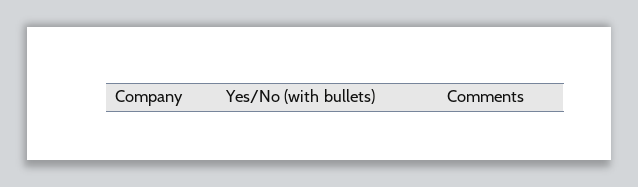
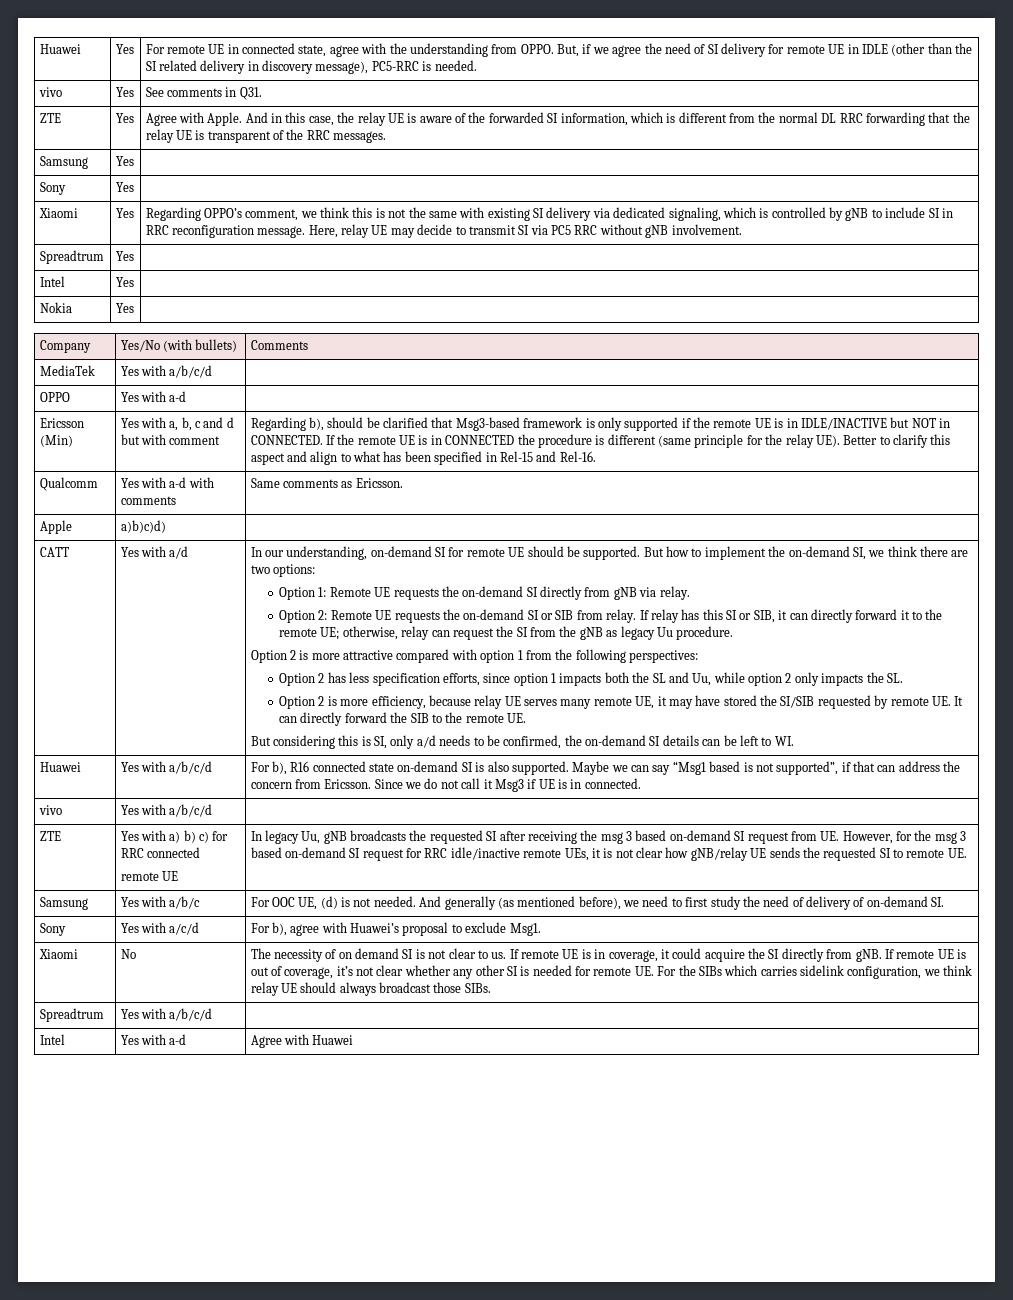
(114, 98) none -> [39,44,81,54] [115,44,134,54] [145,43,973,57] [145,60,477,74] [38,87,62,97] [115,87,134,97] [145,87,262,100] [39,113,61,123] [115,113,134,123] [145,112,970,126] [145,129,387,143] [39,156,88,169] [115,156,134,166] [39,182,66,195] [115,182,134,192] [38,208,78,218] [115,208,134,218] [145,207,953,221] [145,224,742,238] [39,250,104,264] [115,251,134,261] [39,276,65,287] [115,277,134,287] [39,302,72,313] [115,303,134,313] Huawei | Yes | For remote UE in connected state, agree with the understanding from OPPO. But, if we agree the need of SI delivery for remote UE in IDLE (other than the SI related delivery in discovery message), PC5-RRC is needed. // vivo | Yes | See comments in Q31. // ZTE | Yes | Agree with Apple. And in this case, the relay UE is aware of the forwarded SI information, which is different from the normal DL RRC forwarding that the relay UE is transparent of the RRC messages. // Samsung | Yes | // Sony | Yes | // Xiaomi | Yes | Regarding OPPO’s comment, we think this is not the same with existing SI delivery via dedicated signaling, which is controlled by gNB to include SI in RRC reconfiguration message. Here, relay UE may decide to transmit SI via PC5 RRC without gNB involvement. // Spreadtrum | Yes | // Intel | Yes | // Nokia | Yes | //
(524, 96) none -> [39,365,95,376] [120,365,213,378] [39,392,70,402] [120,391,187,402] [39,418,84,428] [39,435,73,447] [120,417,234,431] [120,434,221,445] [250,417,951,431] [250,434,951,448] [250,451,596,465] [39,477,98,491] [120,477,214,488] [120,496,176,505] [250,478,403,488] [39,520,72,534] [120,520,166,533] [39,547,69,557] [120,546,189,559] [250,546,969,560] [250,564,315,577] [279,586,690,600] [279,609,943,623] [279,626,734,640] [250,649,699,663] [279,672,903,686] [279,695,964,709] [279,712,527,726] [250,735,794,749] [39,762,81,772] [120,761,213,774] [250,761,961,775] [250,778,641,792] [38,805,62,815] [120,804,213,817] [39,831,61,841] [120,830,229,843] [120,847,200,858] [120,871,178,881] [250,830,967,844] [250,847,967,861] [39,897,88,910] [120,896,201,909] [250,896,945,910] [39,923,66,936] [120,922,200,935] [250,922,541,936] [38,949,78,959] [120,949,136,959] [250,948,967,962] [250,965,973,979] [250,982,491,996] [39,1008,104,1022] [120,1008,213,1021] [39,1034,65,1045] [120,1034,187,1045] [250,1034,354,1048] // MediaTek | Yes with a/b/c/d | // OPPO | Yes with a-d | // Ericsson (Min) | Yes with a, b, c and d but with comment | Regarding b), should be clarified that Msg3-based framework is only supported if the remote UE is in IDLE/INACTIVE but NOT in CONNECTED. If the remote UE is in CONNECTED the procedure is different (same principle for the relay UE). Better to clarify this aspect and align to what has been specified in Rel-15 and Rel-16. // Qualcomm | Yes with a-d with comments | Same comments as Ericsson. // Apple | a)b)c)d) | // CATT | Yes with a/d | In our understanding, on-demand SI for remote UE should be supported. But how to implement the on-demand SI, we think there are two options: // Option 1: Remote UE requests the on-demand SI directly from gNB via relay. // Option 2: Remote UE requests the on-demand SI or SIB from relay. If relay has this SI or SIB, it can directly forward it to the remote UE; otherwise, relay can request the SI from the gNB as legacy Uu procedure. // Option 2 is more attractive compared with option 1 from the following perspectives: // Option 2 has less specification efforts, since option 1 impacts both the SL and Uu, while option 2 only impacts the SL. // Option 2 is more efficiency, because relay UE serves many remote UE, it may have stored the SI/SIB requested by remote UE. It can directly forward the SIB to the remote UE. // But considering this is SI, only a/d needs to be confirmed, the on-demand SI details can be left to WI. // Huawei | Yes with a/b/c/d | For b), R16 connected state on-demand SI is also supported. Maybe we can say “Msg1 based is not supported”, if that can address the concern from Ericsson. Since we do not call it Msg3 if UE is in connected. // vivo | Yes with a/b/c/d | // ZTE | Yes with a) b) c) for RRC connected // remote UE | In legacy Uu, gNB broadcasts the requested SI after receiving the msg 3 based on-demand SI request from UE. However, for the msg 3 based on-demand SI request for RRC idle/inactive remote UEs, it is not clear how gNB/relay UE sends the requested SI to remote UE. // Samsung | Yes with a/b/c | For OOC UE, (d) is not needed. And generally (as mentioned before), we need to first study the need of delivery of on-demand SI. // Sony | Yes with a/c/d | For b), agree with Huawei’s proposal to exclude Msg1. // Xiaomi | No | The necessity of on demand SI is not clear to us. If remote UE is in coverage, it could acquire the SI directly from gNB. If remote UE is out of coverage, it’s not clear whether any other SI is needed for remote UE. For the SIBs which carries sidelink configuration, we think relay UE should always broadcast those SIBs. // Spreadtrum | Yes with a/b/c/d | // Intel | Yes with a-d | Agree with Huawei

